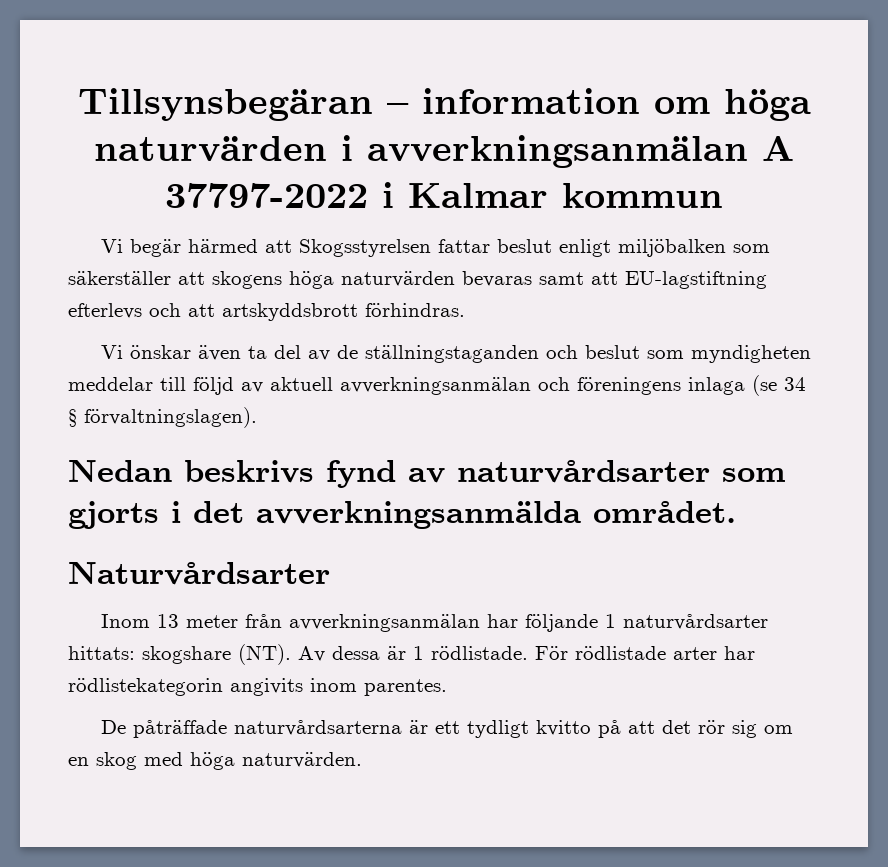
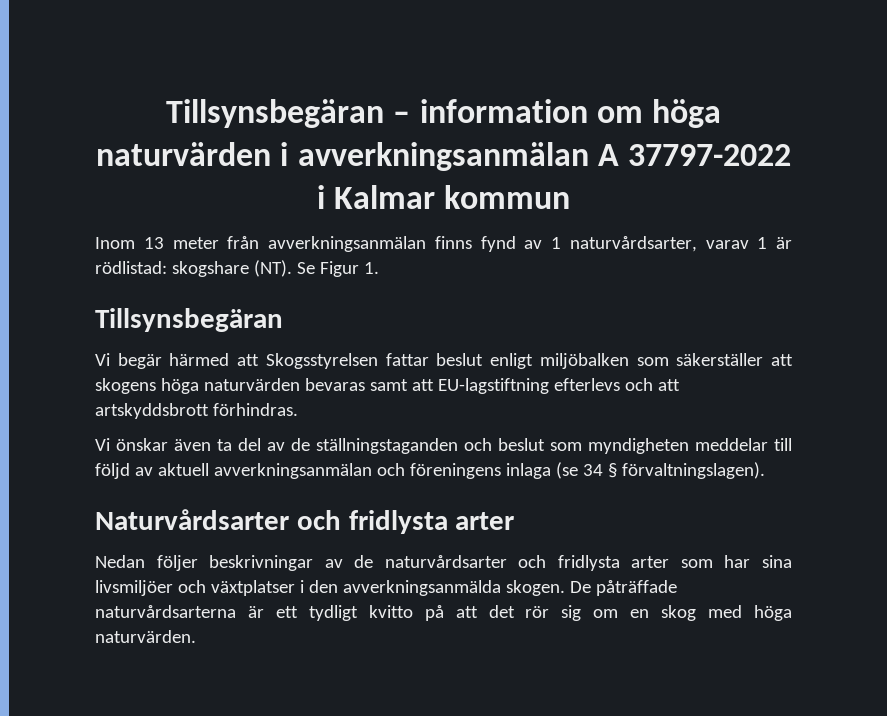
(723, 195) none -> [95,236,792,252] [95,260,379,277] [95,308,283,332] // Inom 13 meter från avverkningsanmälan finns fynd av 1 naturvårdsarter, varav 1 är rödlistad: skogshare (NT). Se Figur 1. // Tillsynsbegäran
[68,460,786,488] [68,501,736,529] [68,562,330,585] [100,614,768,632] [68,644,755,665] [68,678,447,696] Nedan beskrivs fynd av naturvårdsarter som gjorts i det avverkningsanmälda området. // Naturvårdsarter // Inom 13 meter från avverkningsanmälan har följande 1 naturvårdsarter hittats: skogshare (NT). Av dessa är 1 rödlistade. För rödlistade arter har rödlistekategorin angivits inom parentes. // -> [95,509,515,534] [95,555,792,571] [95,580,565,596] Naturvårdsarter och fridlysta arter // Nedan följer beskrivningar av de naturvårdsarter och fridlysta arter som har sina livsmiljöer och växtplatser i den avverkningsanmälda skogen.

